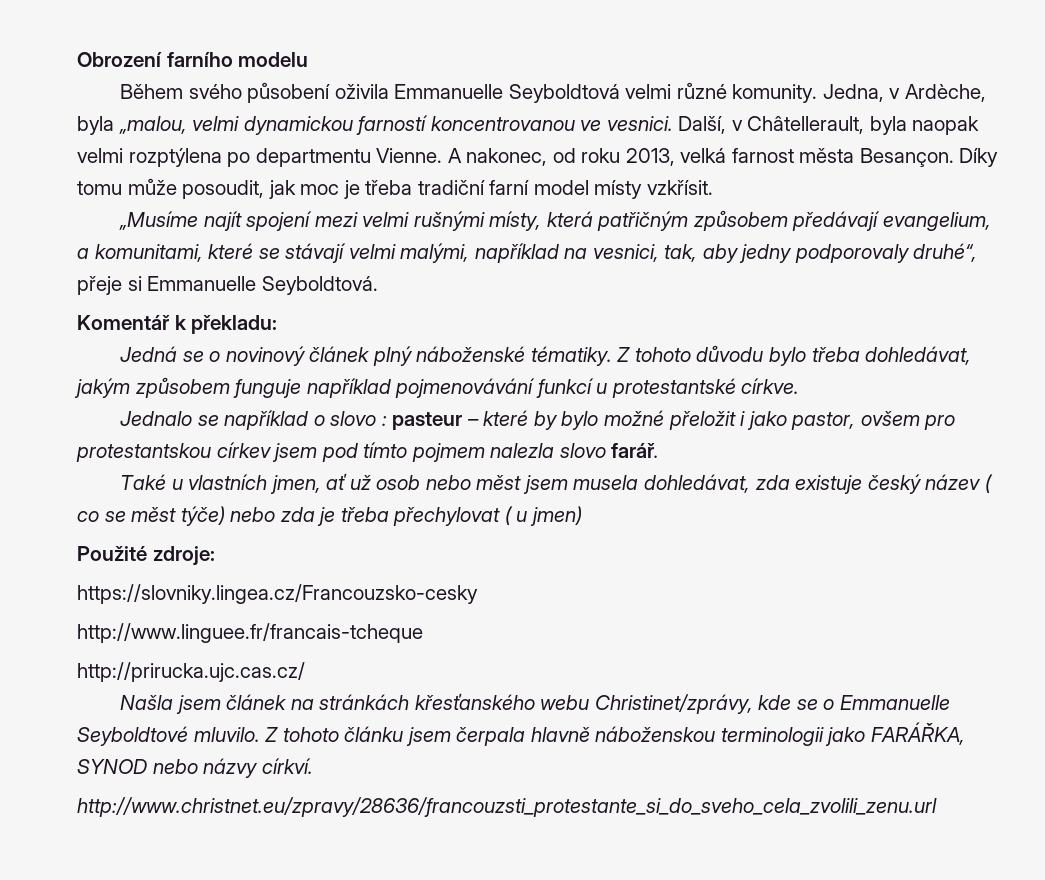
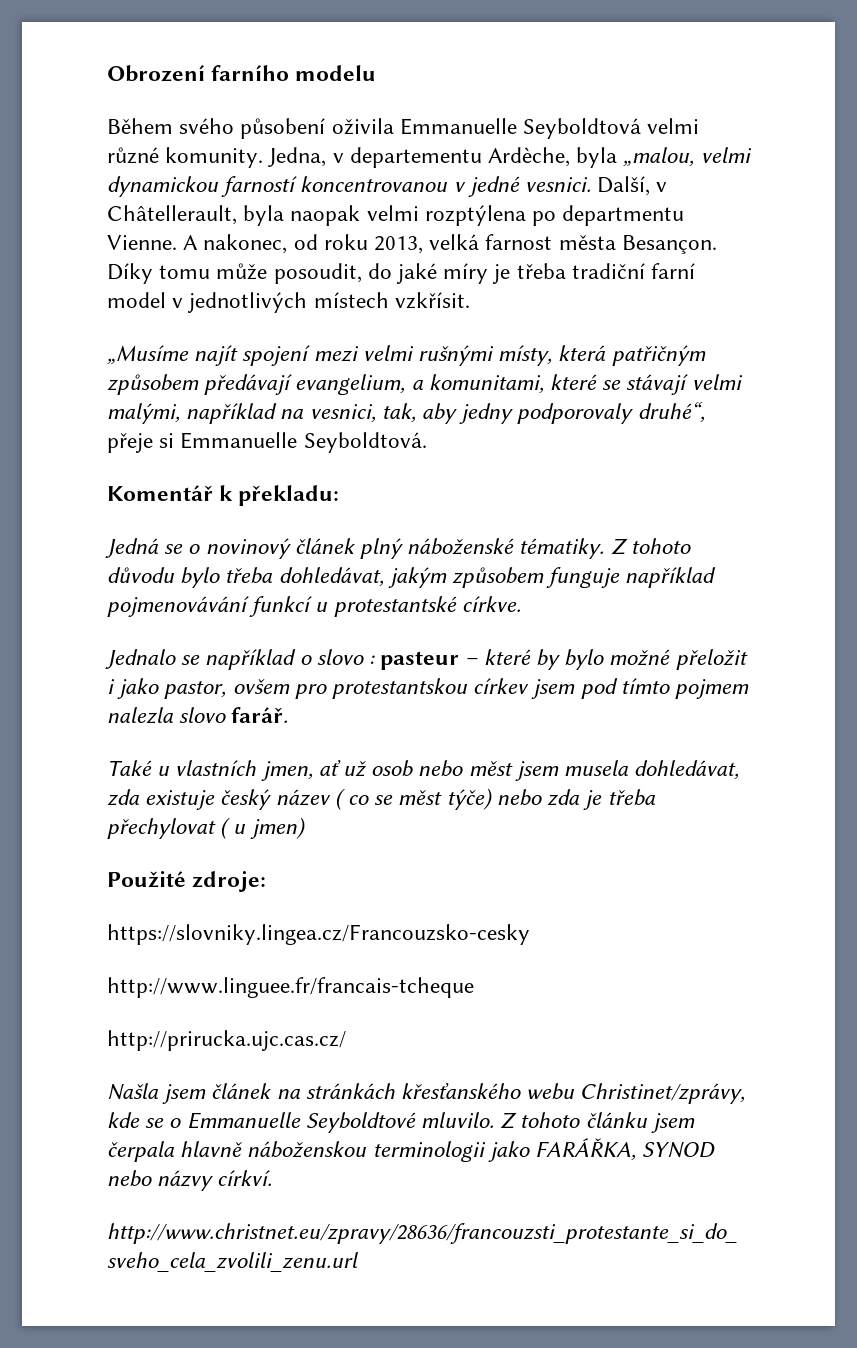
(901, 93) none -> [349,147,482,168] departementu
[580,120,602,131] ve -> [453,176,520,197] v jedné
[268,180,340,199] jak moc -> [367,263,489,284] do jaké míry
[594,180,643,199] místy -> [172,292,389,313] v jednotlivých místech

